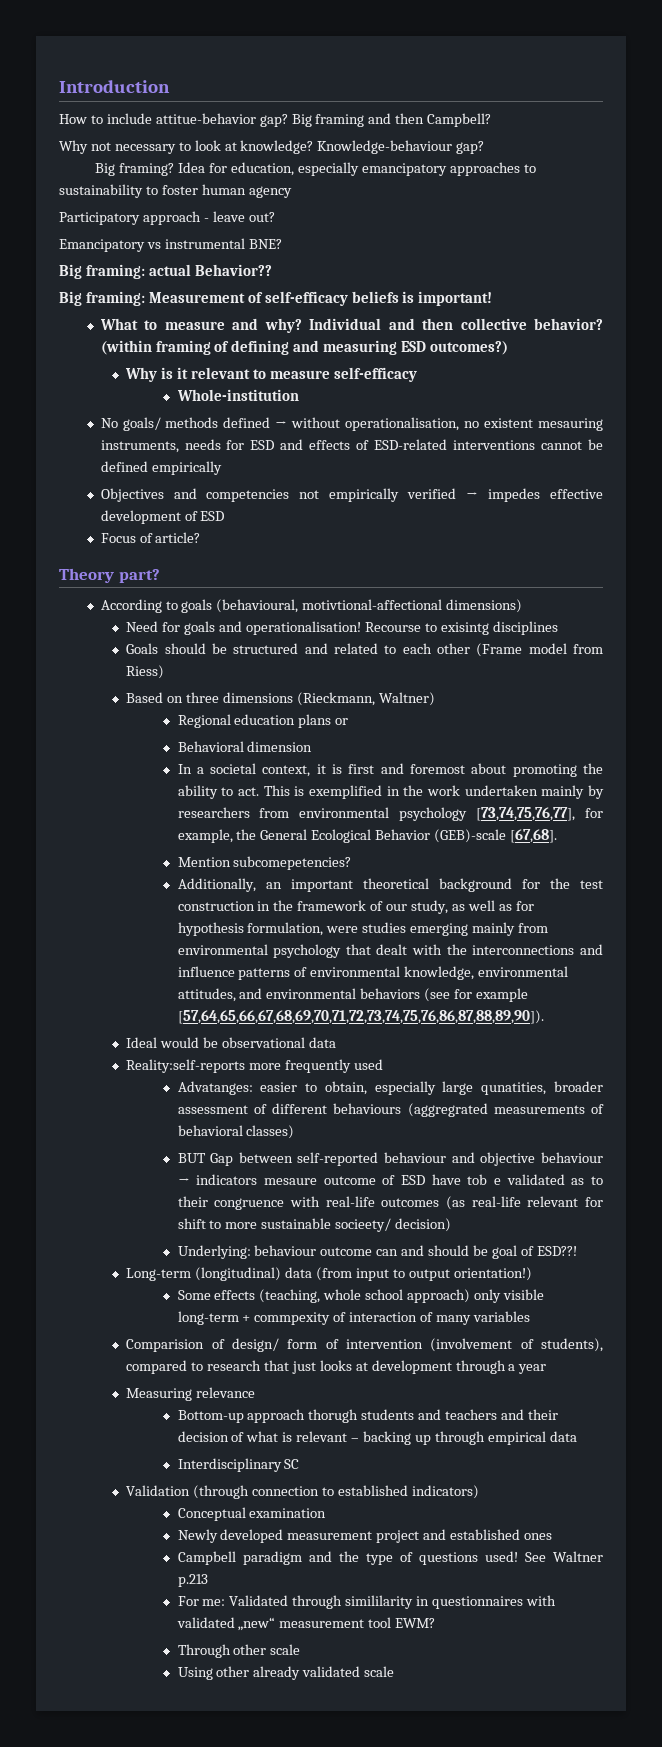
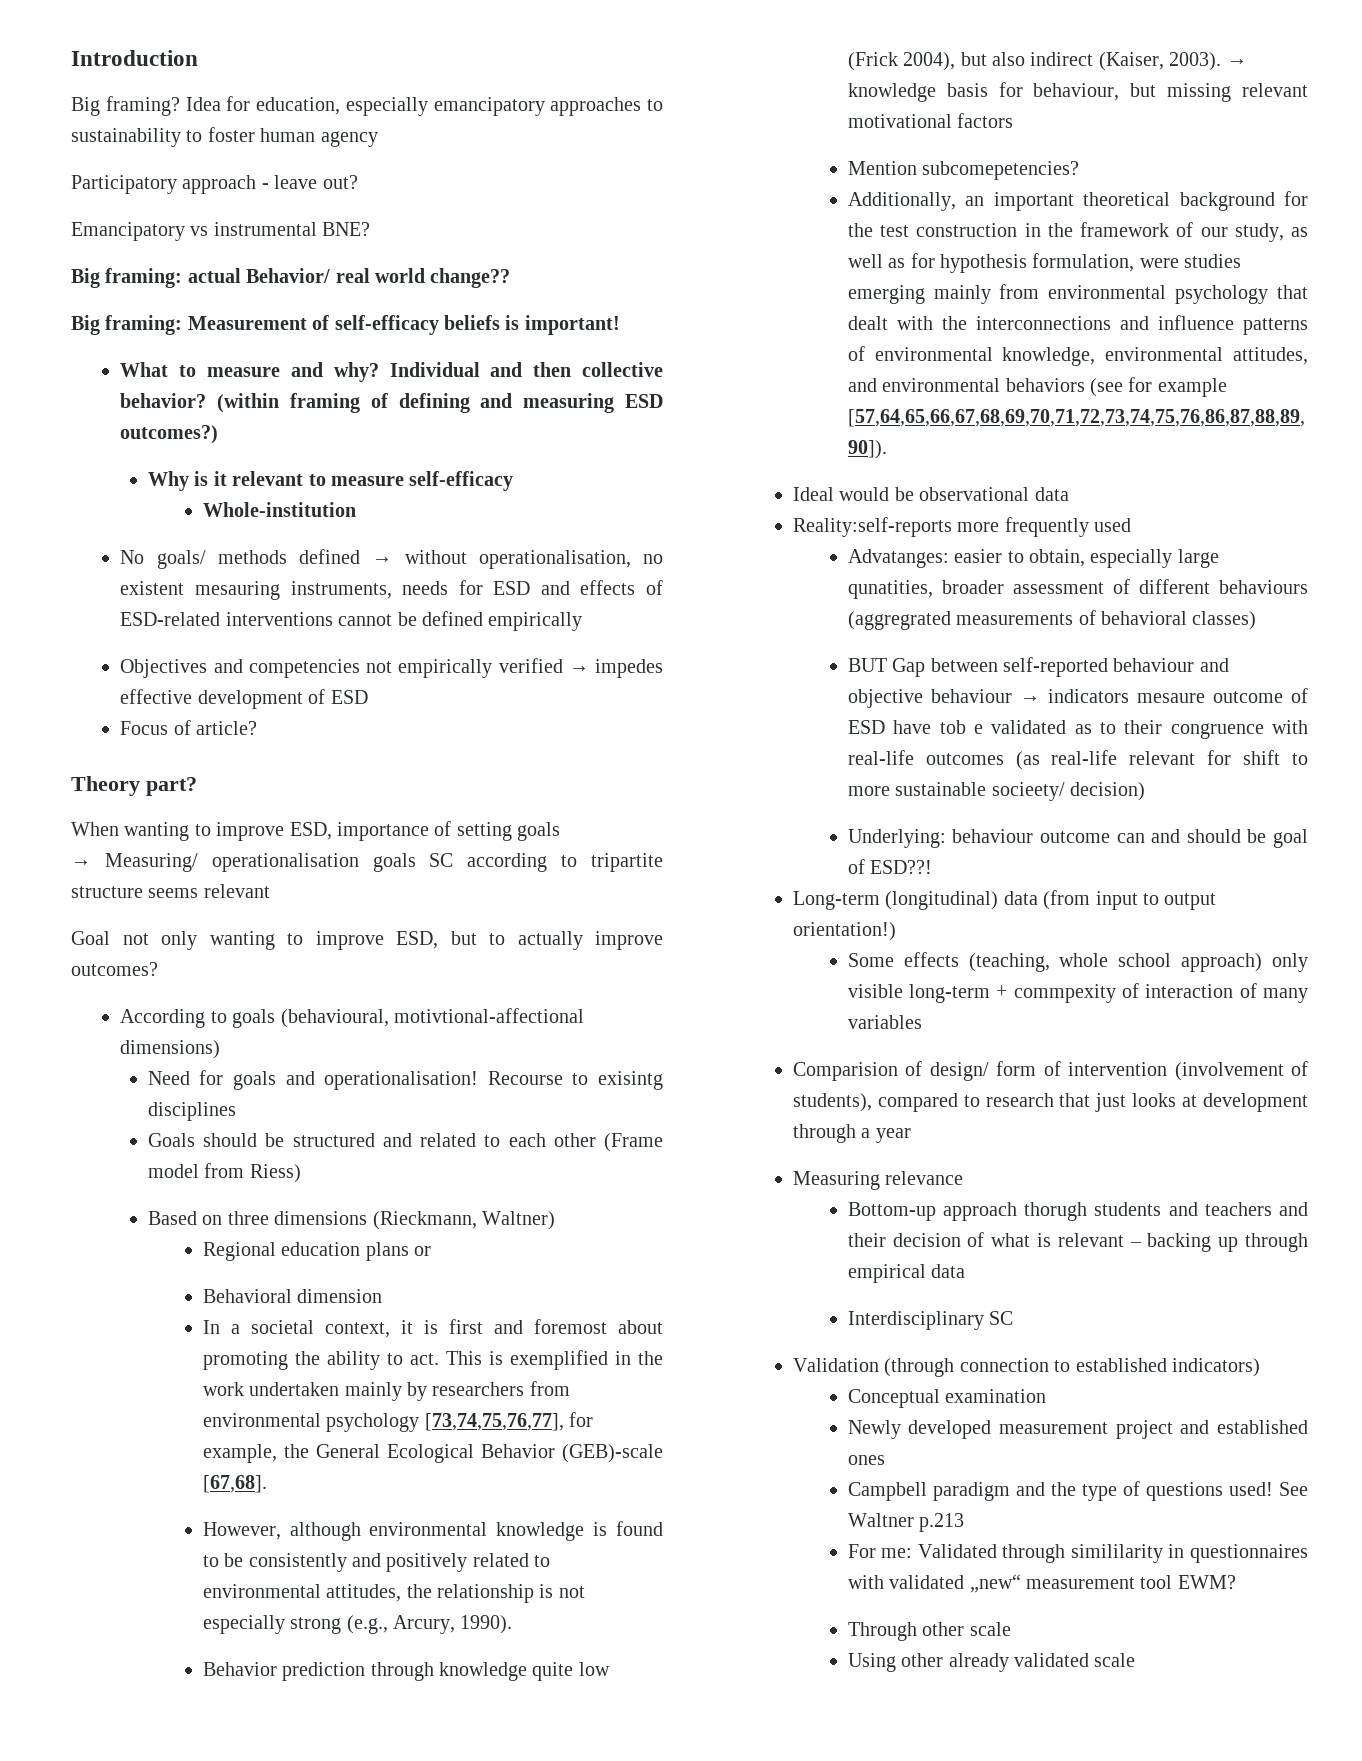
[59,113,492,127] [59,140,485,154] // How to include attitue-behavior gap? Big framing and then Campbell? // Why not necessary to look at knowledge? Knowledge-behaviour gap? -> (198, 58) none
[194,264,272,276] Behavior?? -> [246,268,511,288] Behavior/ real world change??
(160, 576) none -> [71,821,561,841] [71,853,663,872] [71,884,270,898] [71,931,663,950] [71,962,158,976] // When wanting to improve ESD, importance of setting goals // → Measuring/ operationalisation goals SC according to tripartite structure seems relevant // Goal not only wanting to improve ESD, but to actually improve outcomes?
(558, 836) none -> [202,1521,663,1541] [202,1553,551,1572] [202,1584,585,1603] [202,1615,513,1634] [202,1662,610,1681] [847,52,1247,71] [847,82,1308,102] [847,113,1014,128] // However, although environmental knowledge is found to be consistently and positively related to environmental attitudes, the relationship is not especially strong (e.g., Arcury, 1990). // Behavior prediction through knowledge quite low (Frick 2004), but also indirect (Kaiser, 2003). → knowledge basis for behaviour, but missing relevant motivational factors

